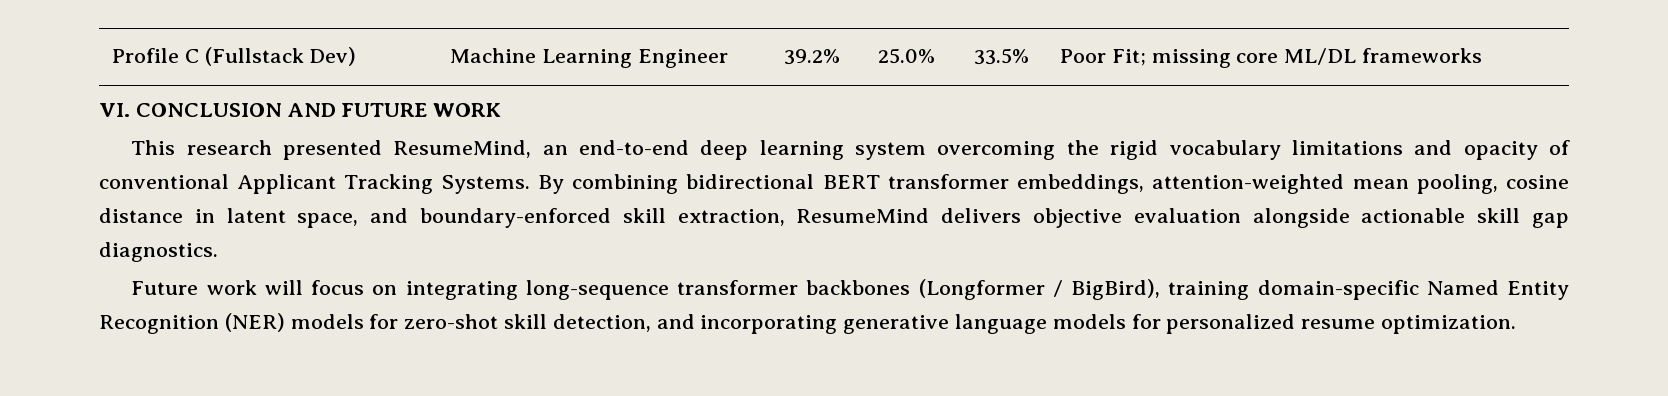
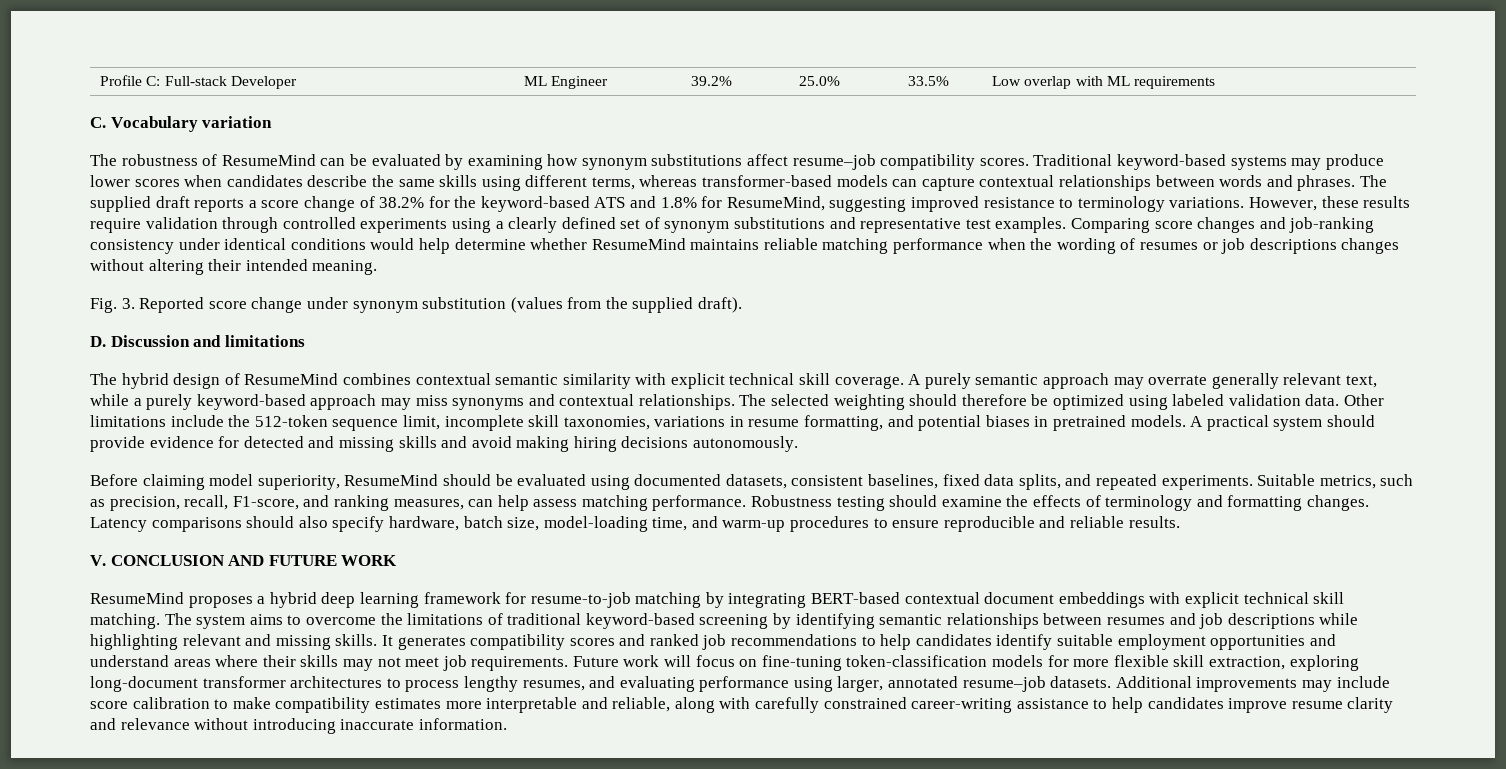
[184,47,357,66] [450,48,632,68] C (Fullstack Dev) | Machine Learning -> [146,76,297,89] [523,76,547,86] C: Full-stack Developer | ML
[1059,48,1482,68] [99,103,502,117] [131,140,1570,160] [99,174,1570,194] [99,208,1569,228] [99,242,218,262] Poor Fit; missing core ML/DL frameworks // VI. CONCLUSION AND FUTURE WORK // This research presented ResumeMind, an end-to-end deep learning system overcoming the rigid vocabulary limitations and opacity of conventional Applicant Tracking Systems. By combining bidirectional BERT transformer embeddings, attention-weighted mean pooling, cosine distance in latent space, and boundary-enforced skill extraction, ResumeMind delivers objective evaluation alongside actionable skill gap diagnostics. // -> [992,76,1215,89] [90,116,273,132] [90,154,1384,170] [90,175,1387,191] [90,196,1411,212] [90,217,1375,233] [90,238,1400,254] [90,259,378,275] [90,297,743,313] [90,335,305,347] [90,373,1377,389] [90,394,1384,410] [90,415,1375,431] [90,436,799,452] [90,474,1414,490] [90,495,1369,511] [90,516,1180,532] [90,555,398,566] [90,592,1345,608] [90,613,1359,629] [90,634,1336,650] [90,655,569,671] Low overlap with ML requirements // C. Vocabulary variation // The robustness of ResumeMind can be evaluated by examining how synonym substitutions affect resume–job compatibility scores. Traditional keyword-based systems may produce lower scores when candidates describe the same skills using different terms, whereas transformer-based models can capture contextual relationships between words and phrases. The supplied draft reports a score change of 38.2% for the keyword-based ATS and 1.8% for ResumeMind, suggesting improved resistance to terminology variations. However, these results require validation through controlled experiments using a clearly defined set of synonym substitutions and representative test examples. Comparing score changes and job-ranking consistency under identical conditions would help determine whether ResumeMind maintains reliable matching performance when the wording of resumes or job descriptions changes without altering their intended meaning. // Fig. 3. Reported score change under synonym substitution (values from the supplied draft). // D. Discussion and limitations // The hybrid design of ResumeMind combines contextual semantic similarity with explicit technical skill coverage. A purely semantic approach may overrate generally relevant text, while a purely keyword-based approach may miss synonyms and contextual relationships. The selected weighting should therefore be optimized using labeled validation data. Other limitations include the 512-token sequence limit, incomplete skill taxonomies, variations in resume formatting, and potential biases in pretrained models. A practical system should provide evidence for detected and missing skills and avoid making hiring decisions autonomously. // Before claiming model superiority, ResumeMind should be evaluated using documented datasets, consistent baselines, fixed data splits, and repeated experiments. Suitable metrics, such as precision, recall, F1-score, and ranking measures, can help assess matching performance. Robustness testing should examine the effects of terminology and formatting changes. Latency comparisons should also specify hardware, batch size, model-loading time, and warm-up procedures to ensure reproducible and reliable results. // V. CONCLUSION AND FUTURE WORK // ResumeMind proposes a hybrid deep learning framework for resume-to-job matching by integrating BERT-based contextual document embeddings with explicit technical skill matching. The system aims to overcome the limitations of traditional keyword-based screening by identifying semantic relationships between resumes and job descriptions while highlighting relevant and missing skills. It generates compatibility scores and ranked job recommendations to help candidates identify suitable employment opportunities and understand areas where their skills may not meet job requirements.
[405,279,1569,300] [99,313,1517,334] integrating long-sequence transformer backbones (Longformer / BigBird), training domain-specific Named Entity Recognition (NER) models for zero-shot skill detection, and incorporating generative language models for personalized resume optimization. -> [761,655,1359,671] [90,676,1390,692] [90,697,1394,713] [90,718,507,734] fine-tuning token-classification models for more flexible skill extraction, exploring long-document transformer architectures to process lengthy resumes, and evaluating performance using larger, annotated resume–job datasets. Additional improvements may include score calibration to make compatibility estimates more interpretable and reliable, along with carefully constrained career-writing assistance to help candidates improve resume clarity and relevance without introducing inaccurate information.

